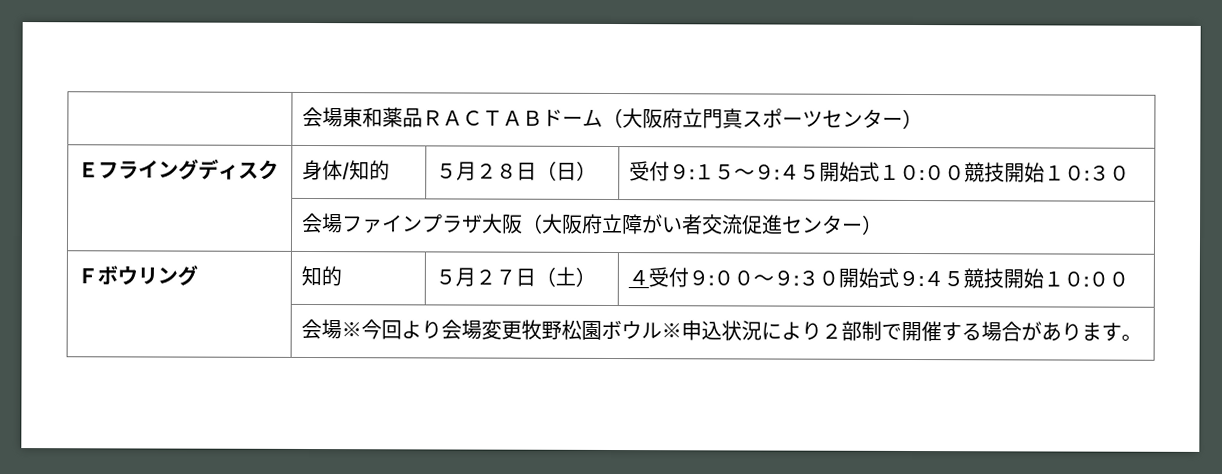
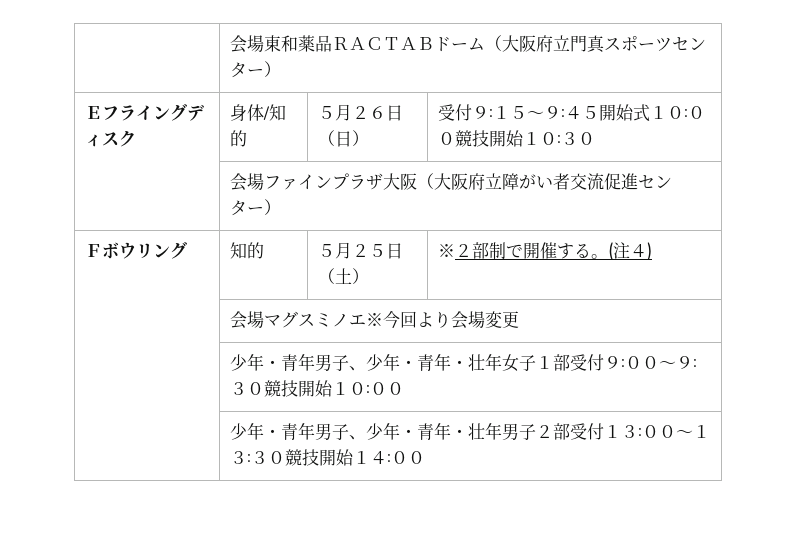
[495,163,517,179] ８ -> [368,106,386,119] ６
[494,269,516,285] ７ -> [368,244,386,257] ５
[627,270,649,286] ４ -> [437,242,652,261] [229,310,519,329] [229,353,570,372] ※２部制で開催する。(注４) // | 会場マグスミノエ※今回より会場変更 // | 少年・青年男子、少年・青年・壮年女子１部
[837,267,964,288] 開始式９:４５ -> (264, 388) none
[300,318,1142,342] 会場※今回より会場変更牧野松園ボウル※申込状況により２部制で開催する場合があります。 -> [229,422,710,440] [229,449,425,466] 少年・青年男子、少年・青年・壮年男子２部受付１３:００～１３:３０競技開始１４:００

